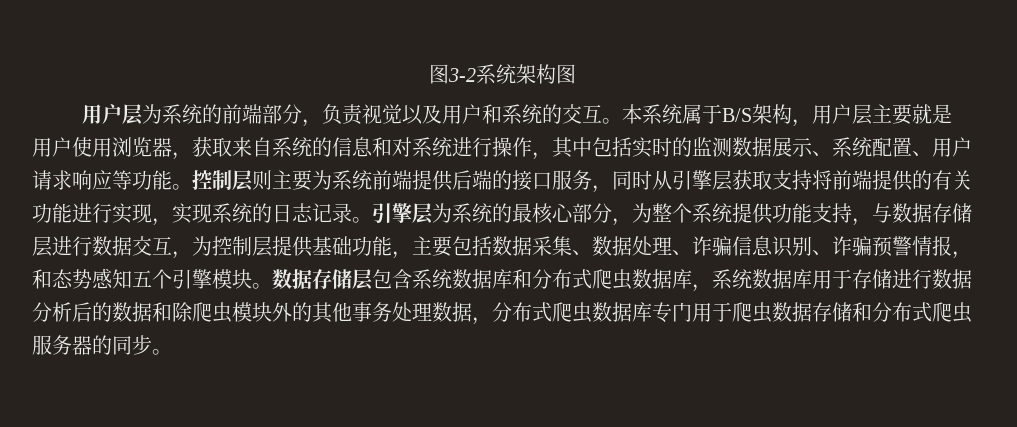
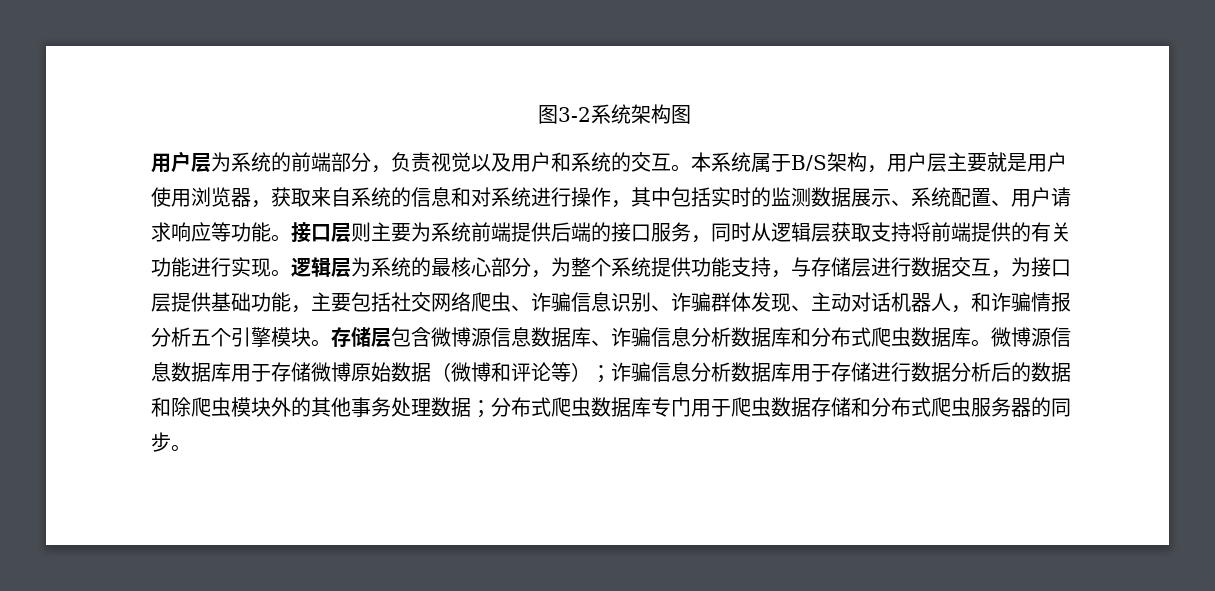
[192,170,232,190] 控制 -> [291,222,331,243] 接口
[672,170,712,190] 引擎 -> [771,222,811,242] 逻辑
[152,203,412,226] ，实现系统的日志记录。引擎 -> [271,257,331,277] 。逻辑
[892,203,932,223] 数据 -> (811, 267) none
[212,236,252,256] 控制 -> [1031,257,1071,277] 接口
[492,236,672,256] 数据采集、数据处理 -> [391,292,511,312] 社交网络爬虫
[872,236,972,259] [32,268,132,289] 预警情报，和态势感知 -> [711,292,1071,313] [151,327,191,347] 群体发现、主动对话机器人，和诈骗情报分析
[272,269,312,289] 数据 -> (331, 343) none
[412,269,452,289] 系统 -> [431,327,731,347] 微博源信息数据库、诈骗信息分析
[692,269,752,292] ，系统 -> [971,327,1071,347] [151,362,731,383] 。微博源信息数据库用于存储微博原始数据（微博和评论等）；诈骗信息分析
[472,317,492,325] ， -> [471,400,491,418] ；

